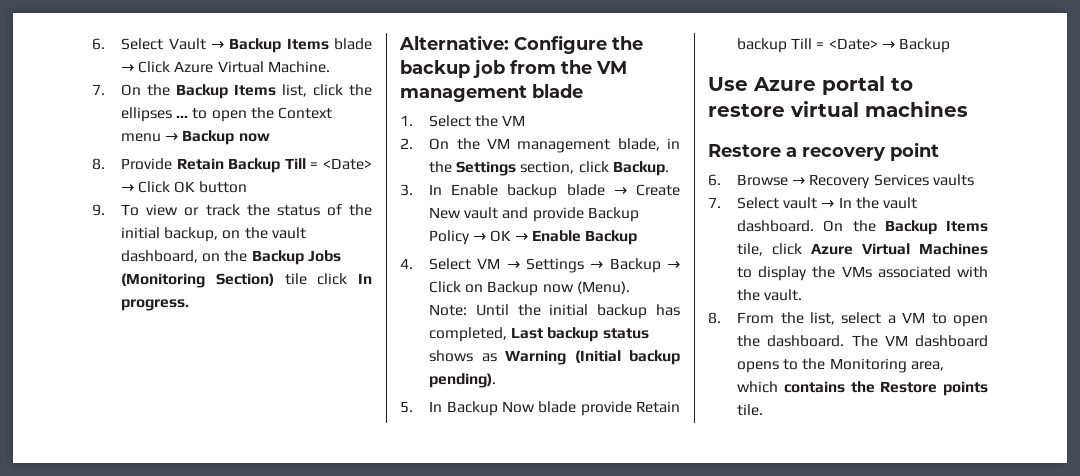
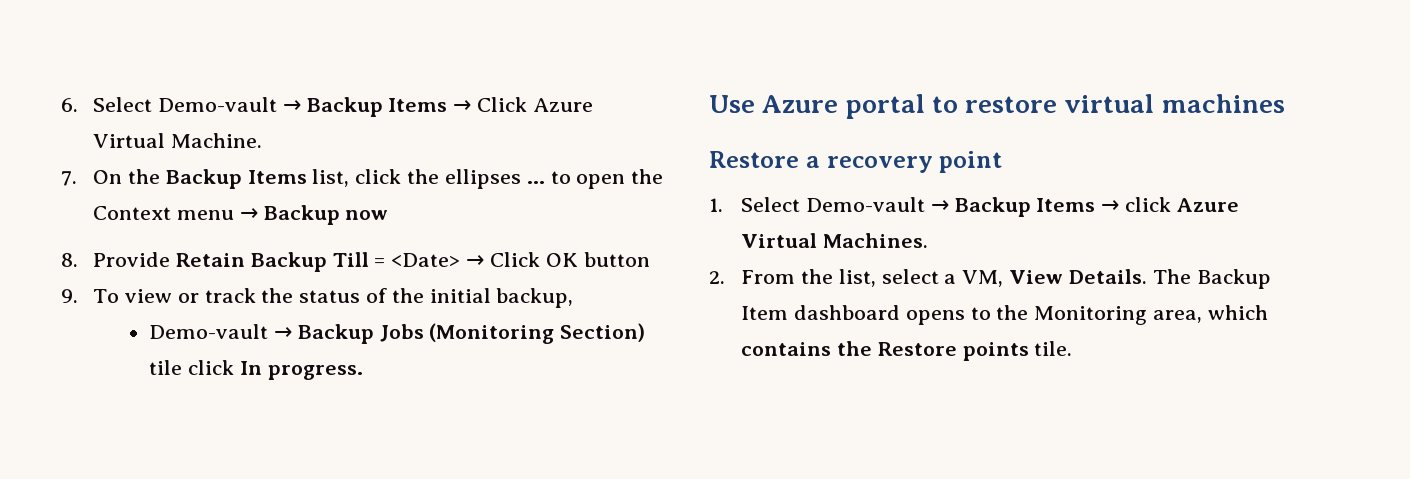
[168,38,372,53] Vault → Backup Items blade -> [158,97,448,117] Demo-vault → Backup Items
[222,227,306,239] [121,250,248,263] on the vault dashboard, on the -> [149,324,292,339] // Demo-vault →
[399,35,643,54] [400,59,627,78] [400,84,583,102] [400,115,526,127] [400,138,680,153] [429,161,669,176] [400,184,680,199] [429,207,639,222] [429,230,638,245] [400,258,680,273] [429,281,630,296] [429,304,680,319] [429,327,649,342] [429,350,680,365] [429,373,497,388] [400,401,680,416] [737,38,951,53] // Alternative: Configure the backup job from the VM management blade // 1. Select the VM // 2. On the VM management blade, in the Settings section, click Backup. // 3. In Enable backup blade → Create New vault and provide Backup Policy → OK → Enable Backup // 4. Select VM → Settings → Backup → Click on Backup now (Menu). // Note: Until the initial backup has completed, Last backup status shows as Warning (Initial backup pending). // 5. In Backup Now blade provide Retain backup Till = <Date> → Backup -> (363, 372) none
[708,174,974,189] [708,197,918,209] [737,220,988,235] [737,243,764,256] 6. Browse → Recovery Services vaults // 7. Select vault → In the vault dashboard. On the Backup Items tile, -> [709,197,1120,217] 1. Select Demo-vault → Backup Items →
[919,243,988,255] [737,266,988,281] [737,289,803,301] [708,312,721,324] Machines to display the VMs associated with the vault. // 8. -> [823,233,929,248] [709,271,725,284] Machines. // 2.
[902,312,988,327] [737,335,908,347] VM to open the dashboard. The VM -> [962,269,1271,289] [741,306,789,320] VM, View Details. The Backup Item

